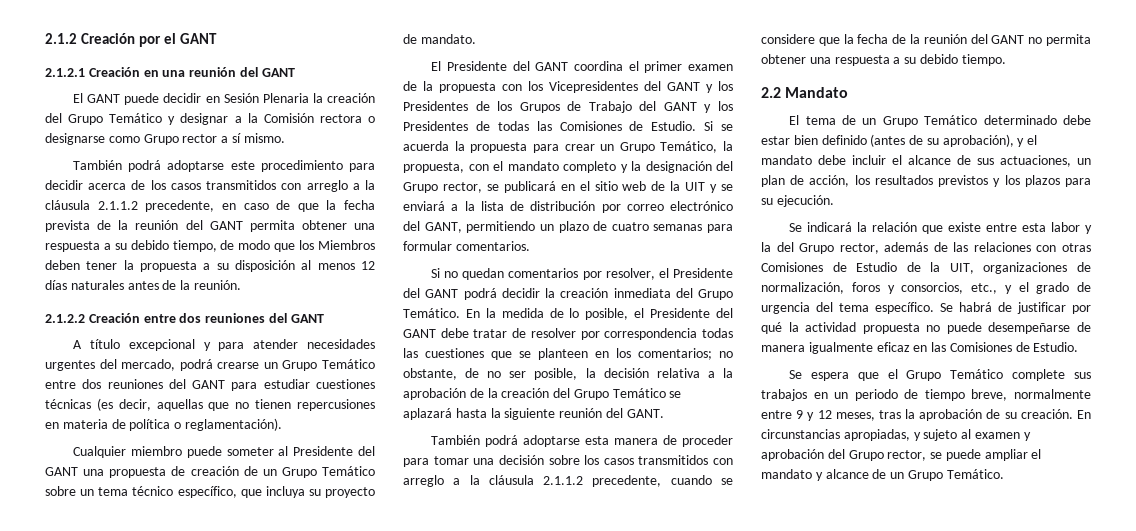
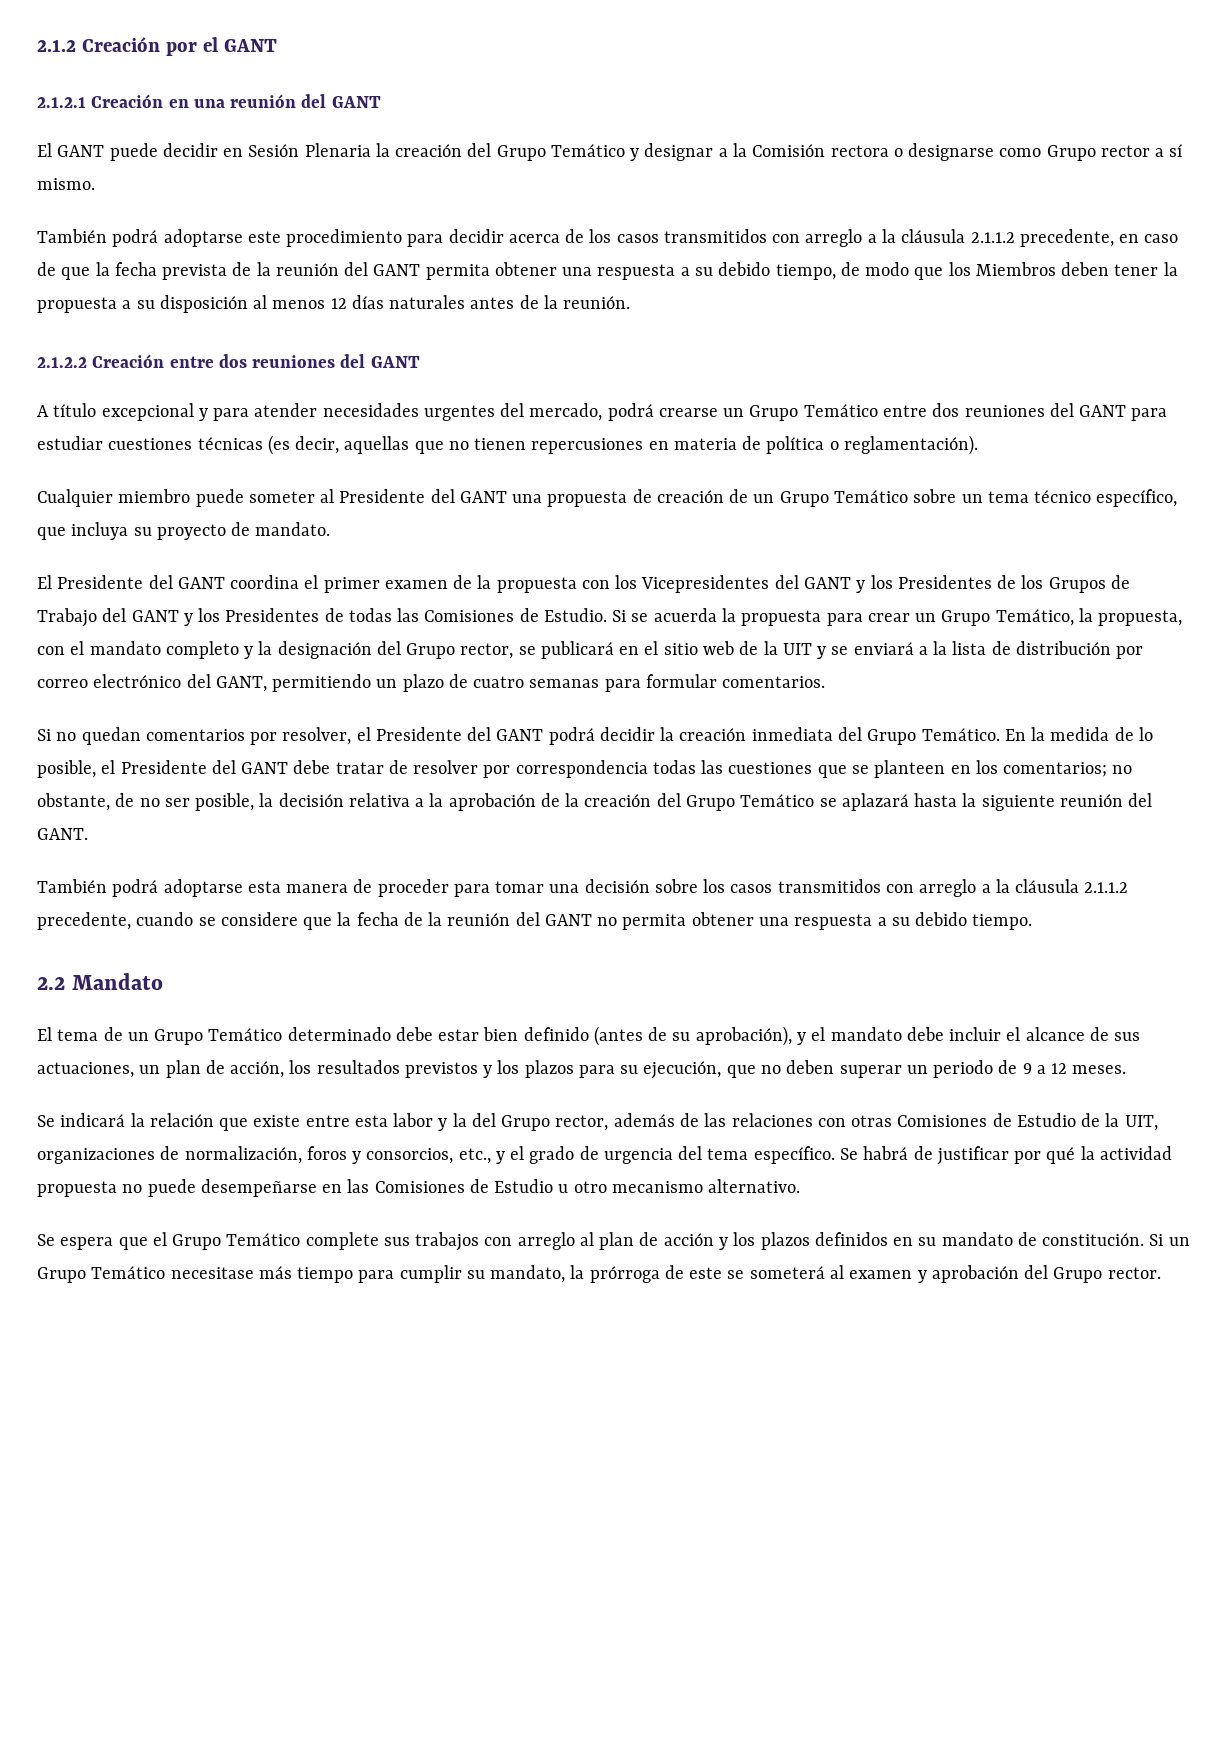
[776,195,834,207] ejecución. -> [643,1060,1127,1079] ejecución, que no deben superar un periodo de 9 a 12 meses.
[1077,322,1091,332] [761,342,1079,354] de manera igualmente eficaz en las Comisiones de Estudio. -> [322,1179,801,1193] en las Comisiones de Estudio u otro mecanismo alternativo.
[813,389,1091,401] [761,409,1091,421] [761,429,958,441] en un periodo de tiempo breve, normalmente entre 9 y 12 meses, tras la aprobación de su creación. En circunstancias apropiadas, y sujeto -> [484,1232,1190,1250] [37,1265,825,1283] con arreglo al plan de acción y los plazos definidos en su mandato de constitución. Si un Grupo Temático necesitase más tiempo para cumplir su mandato, la prórroga de este se someterá
[887,449,1042,461] [761,469,1004,481] rector, se puede ampliar el mandato y alcance de un Grupo Temático. -> [1107,1267,1161,1279] rector.

